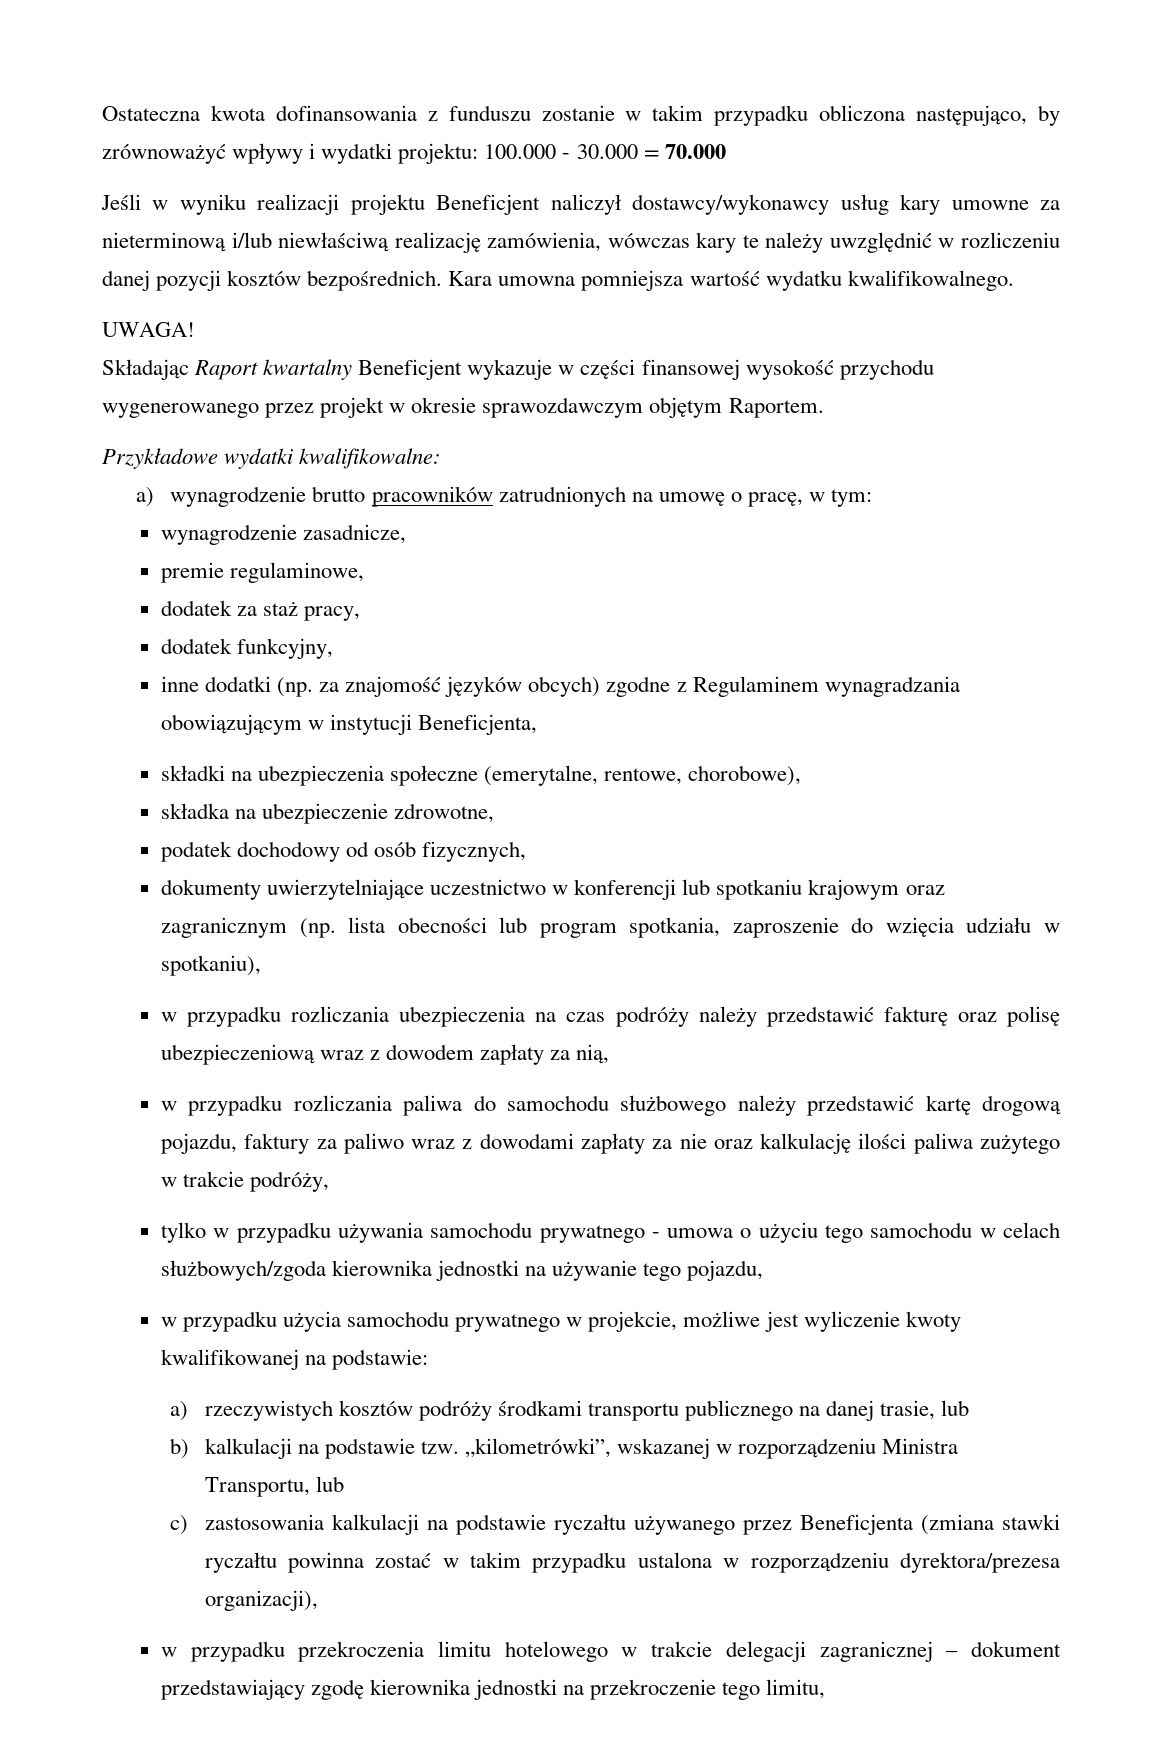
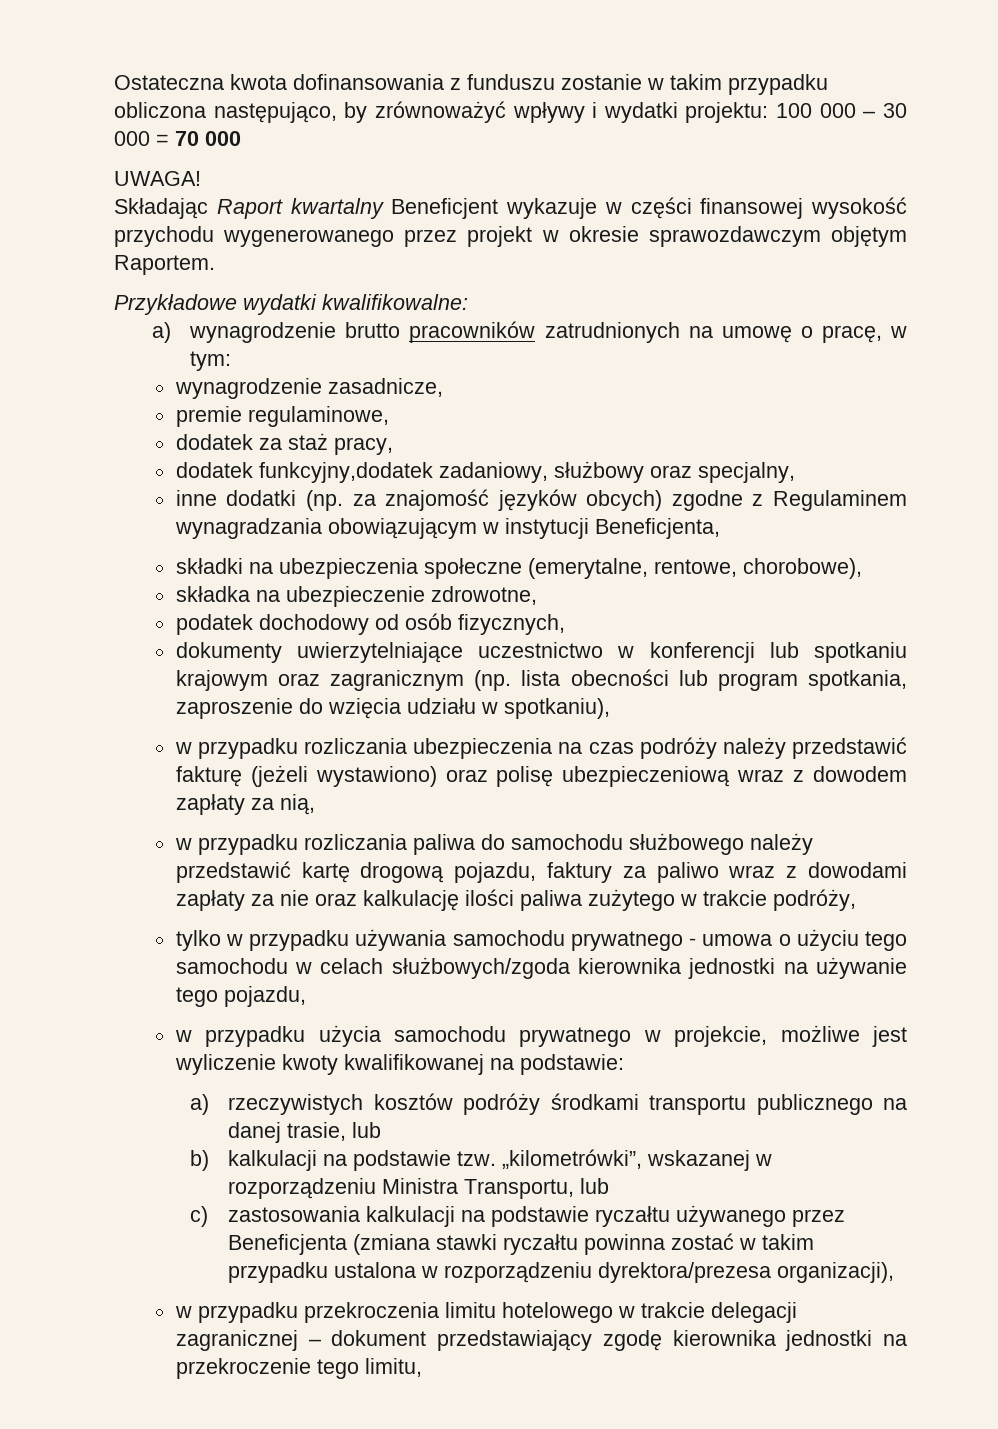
[484,144,726,159] [101,194,1060,215] [102,232,1060,253] [102,270,1014,291] 100.000 - 30.000 = 70.000 // Jeśli w wyniku realizacji projektu Beneficjent naliczył dostawcy/wykonawcy usług kary umowne za nieterminową i/lub niewłaściwą realizację zamówienia, wówczas kary te należy uwzględnić w rozliczeniu danej pozycji kosztów bezpośrednich. Kara umowna pomniejsza wartość wydatku kwalifikowalnego. -> [776,103,907,118] [114,131,241,146] 100 000 – 30 000 = 70 000
[237,638,334,659] funkcyjny, -> [258,461,795,483] funkcyjny,dodatek zadaniowy, służbowy oraz specjalny,
(948, 1016) none -> [250,765,437,787] (jeżeli wystawiono)

